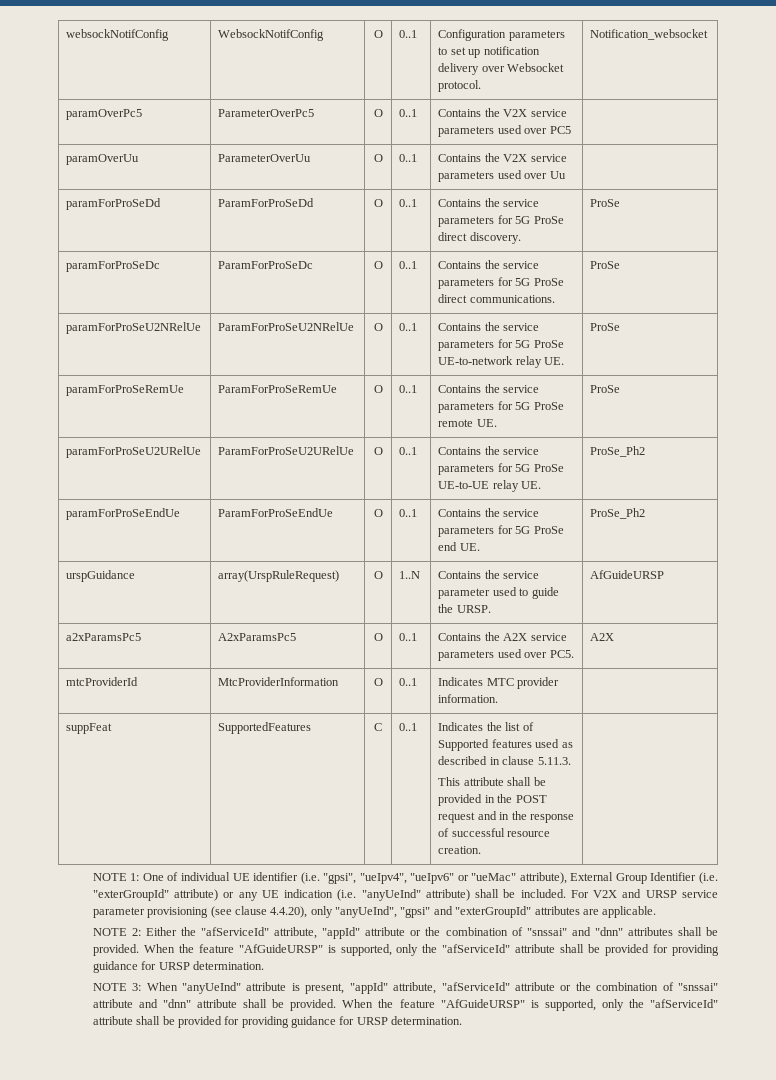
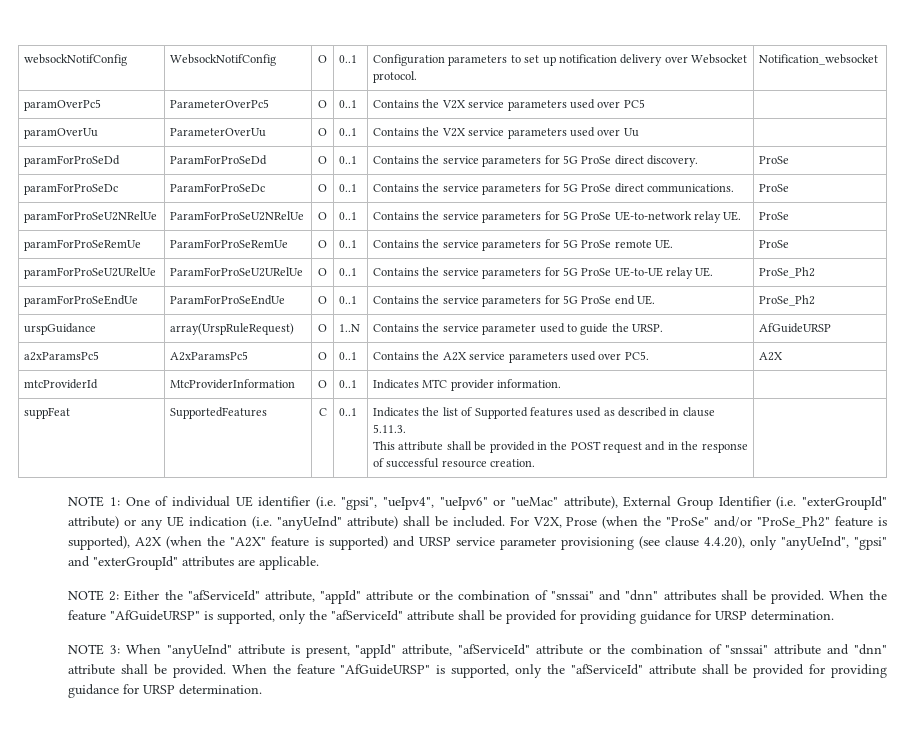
[593,890,618,898] V2X -> [532,516,887,529] [68,536,388,550] V2X, Prose (when the "ProSe" and/or "ProSe_Ph2" feature is supported), A2X (when the "A2X" feature is supported)

